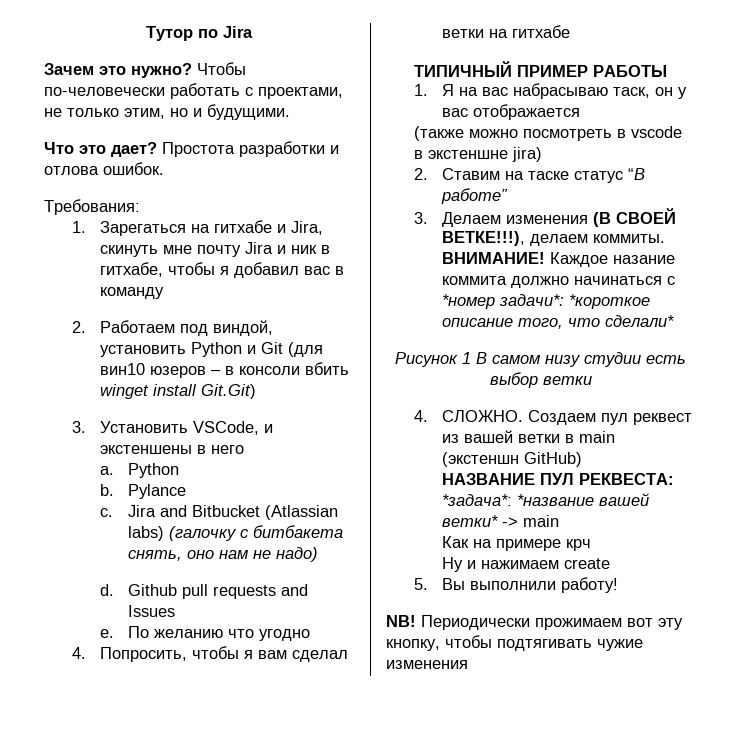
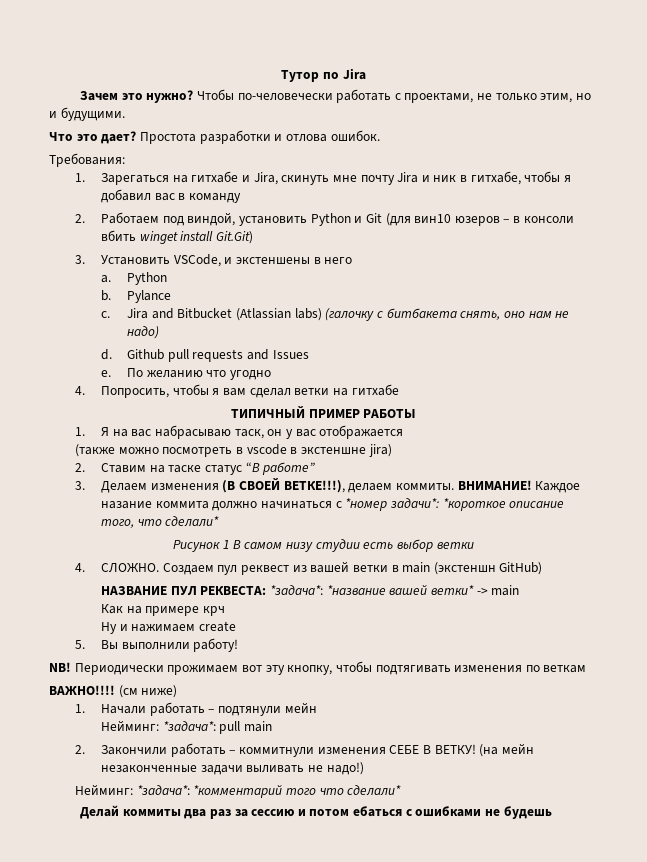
[597,639,643,651] [386,660,468,669] чужие изменения -> [454,665,587,673] [49,685,178,698] [75,702,317,716] [101,720,272,734] [75,743,534,757] [101,762,364,775] [75,784,402,798] [79,805,552,819] изменения по веткам // ВАЖНО!!!! (cм ниже) // 1. Начали работать – подтянули мейн // Нейминг: *задача*: pull main // 2. Закончили работать – коммитнули изменения СЕБЕ В ВЕТКУ! (на мейн незаконченные задачи выливать не надо!) // Нейминг: *задача*: *комментарий того что сделали* // Делай коммиты два раз за сессию и потом ебаться с ошибками не будешь

